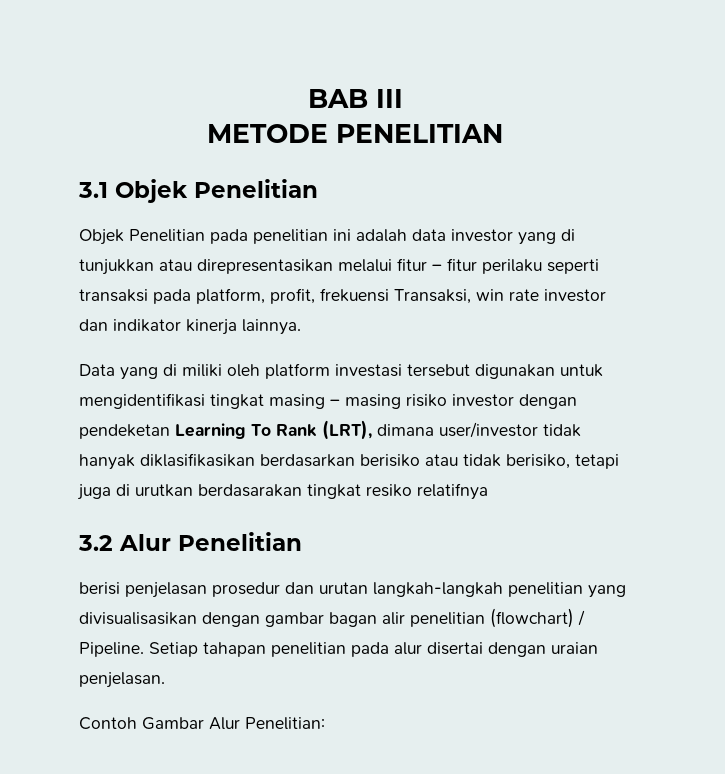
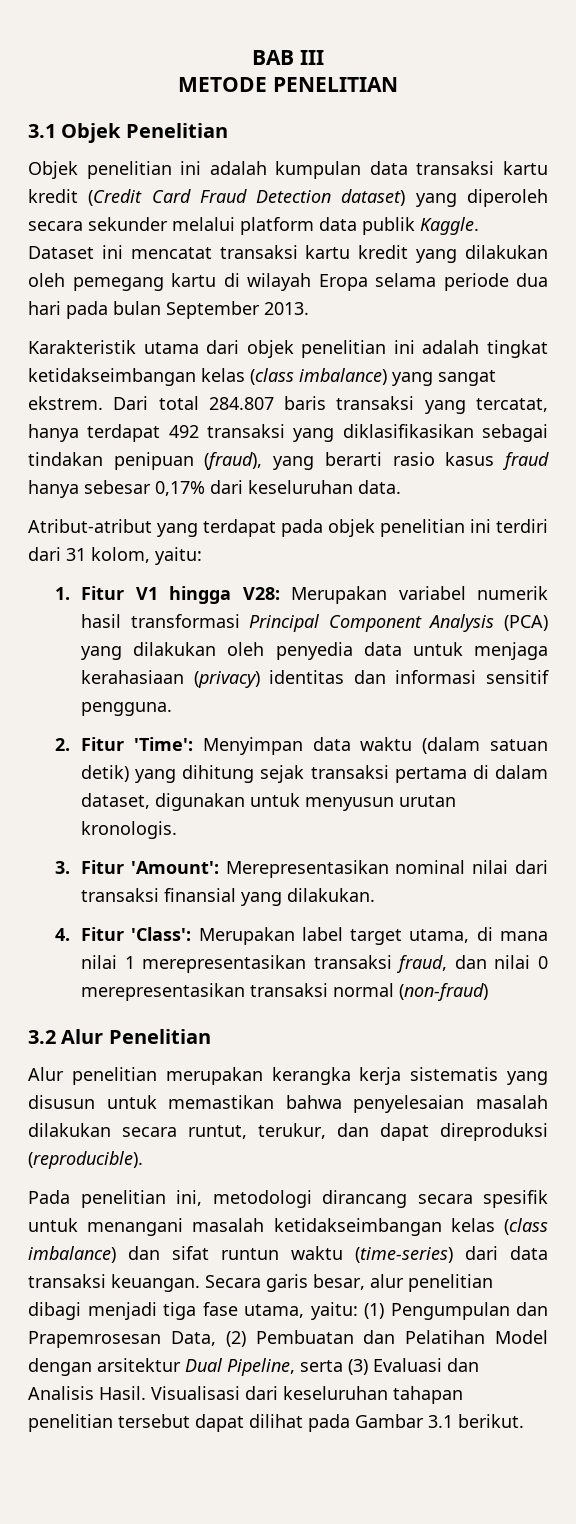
[129,229,575,245] [79,258,599,275] [79,288,606,304] [79,319,301,335] [79,363,603,380] [79,393,577,409] [79,420,581,440] [79,453,619,470] [77,483,488,500] [78,532,302,551] [79,582,626,598] [79,608,585,628] [79,642,598,657] [79,672,165,688] [79,717,325,730] Penelitian pada penelitian ini adalah data investor yang di tunjukkan atau direpresentasikan melalui fitur – fitur perilaku seperti transaksi pada platform, profit, frekuensi Transaksi, win rate investor dan indikator kinerja lainnya. // Data yang di miliki oleh platform investasi tersebut digunakan untuk mengidentifikasi tingkat masing – masing risiko investor dengan pendeketan Learning To Rank (LRT), dimana user/investor tidak hanyak diklasifikasikan berdasarkan berisiko atau tidak berisiko, tetapi juga di urutkan berdasarakan tingkat resiko relatifnya // 3.2 Alur Penelitian // berisi penjelasan prosedur dan urutan langkah-langkah penelitian yang divisualisasikan dengan gambar bagan alir penelitian (flowchart) / Pipeline. Setiap tahapan penelitian pada alur disertai dengan uraian penjelasan. // Contoh Gambar Alur Penelitian: -> [86,161,548,179] [28,189,548,207] [28,217,479,235] [28,245,548,263] [28,273,548,291] [28,301,309,319] [28,340,548,358] [28,368,496,386] [28,396,548,414] [28,424,548,442] [28,452,549,470] [28,480,401,498] [28,519,548,537] [28,547,202,565] [54,586,548,604] [81,614,549,632] [81,642,548,660] [81,670,550,688] [81,702,173,716] [54,737,548,755] [81,765,548,783] [81,793,457,811] [81,821,178,839] [54,860,548,878] [81,888,376,906] [54,927,548,945] [81,955,549,973] [81,983,489,1001] [28,1029,211,1044] [28,1067,548,1085] [28,1095,548,1113] [28,1123,548,1141] [28,1151,143,1169] [28,1190,548,1208] [28,1218,548,1236] [28,1246,548,1263] [28,1274,493,1292] [28,1302,548,1320] [28,1330,548,1348] [28,1358,479,1376] [28,1386,463,1404] [28,1414,524,1432] penelitian ini adalah kumpulan data transaksi kartu kredit (Credit Card Fraud Detection dataset) yang diperoleh secara sekunder melalui platform data publik Kaggle. Dataset ini mencatat transaksi kartu kredit yang dilakukan oleh pemegang kartu di wilayah Eropa selama periode dua hari pada bulan September 2013. // Karakteristik utama dari objek penelitian ini adalah tingkat ketidakseimbangan kelas (class imbalance) yang sangat ekstrem. Dari total 284.807 baris transaksi yang tercatat, hanya terdapat 492 transaksi yang diklasifikasikan sebagai tindakan penipuan (fraud), yang berarti rasio kasus fraud hanya sebesar 0,17% dari keseluruhan data. // Atribut-atribut yang terdapat pada objek penelitian ini terdiri dari 31 kolom, yaitu: // 1. Fitur V1 hingga V28: Merupakan variabel numerik hasil transformasi Principal Component Analysis (PCA) yang dilakukan oleh penyedia data untuk menjaga kerahasiaan (privacy) identitas dan informasi sensitif pengguna. // 2. Fitur 'Time': Menyimpan data waktu (dalam satuan detik) yang dihitung sejak transaksi pertama di dalam dataset, digunakan untuk menyusun urutan kronologis. // 3. Fitur 'Amount': Merepresentasikan nominal nilai dari transaksi finansial yang dilakukan. // 4. Fitur 'Class': Merupakan label target utama, di mana nilai 1 merepresentasikan transaksi fraud, dan nilai 0 merepresentasikan transaksi normal (non-fraud) // 3.2 Alur Penelitian // Alur penelitian merupakan kerangka kerja sistematis yang disusun untuk memastikan bahwa penyelesaian masalah dilakukan secara runtut, terukur, dan dapat direproduksi (reproducible). // Pada penelitian ini, metodologi dirancang secara spesifik untuk menangani masalah ketidakseimbangan kelas (class imbalance) dan sifat runtun waktu (time-series) dari data transaksi keuangan. Secara garis besar, alur penelitian dibagi menjadi tiga fase utama, yaitu: (1) Pengumpulan dan Prapemrosesan Data, (2) Pembuatan dan Pelatihan Model dengan arsitektur Dual Pipeline, serta (3) Evaluasi dan Analisis Hasil. Visualisasi dari keseluruhan tahapan penelitian tersebut dapat dilihat pada Gambar 3.1 berikut.

